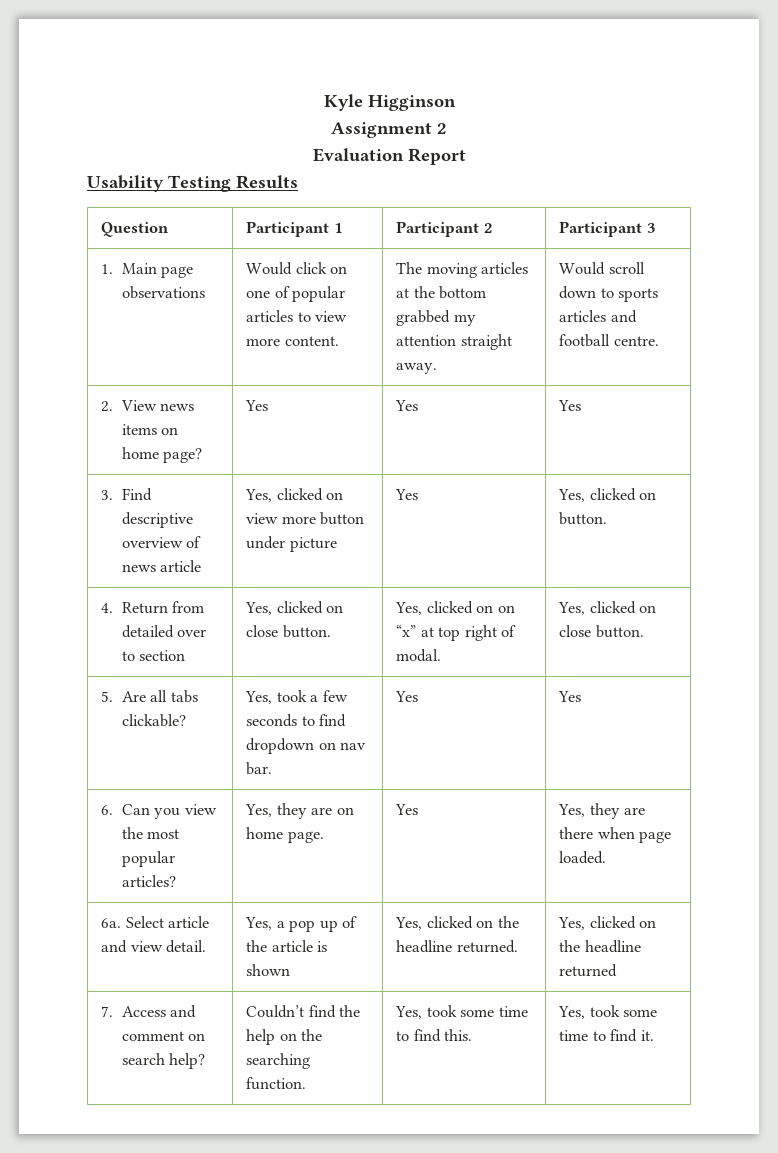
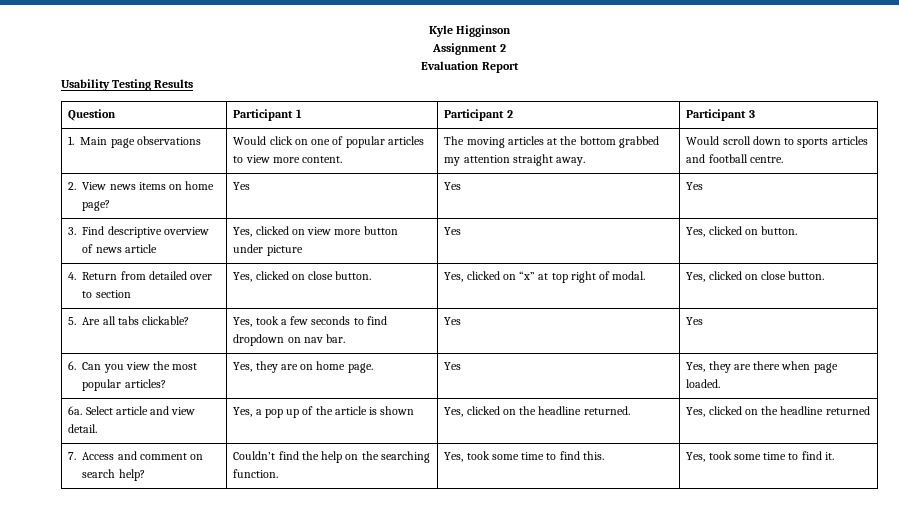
[497,605,515,613] on -> (516, 277) none

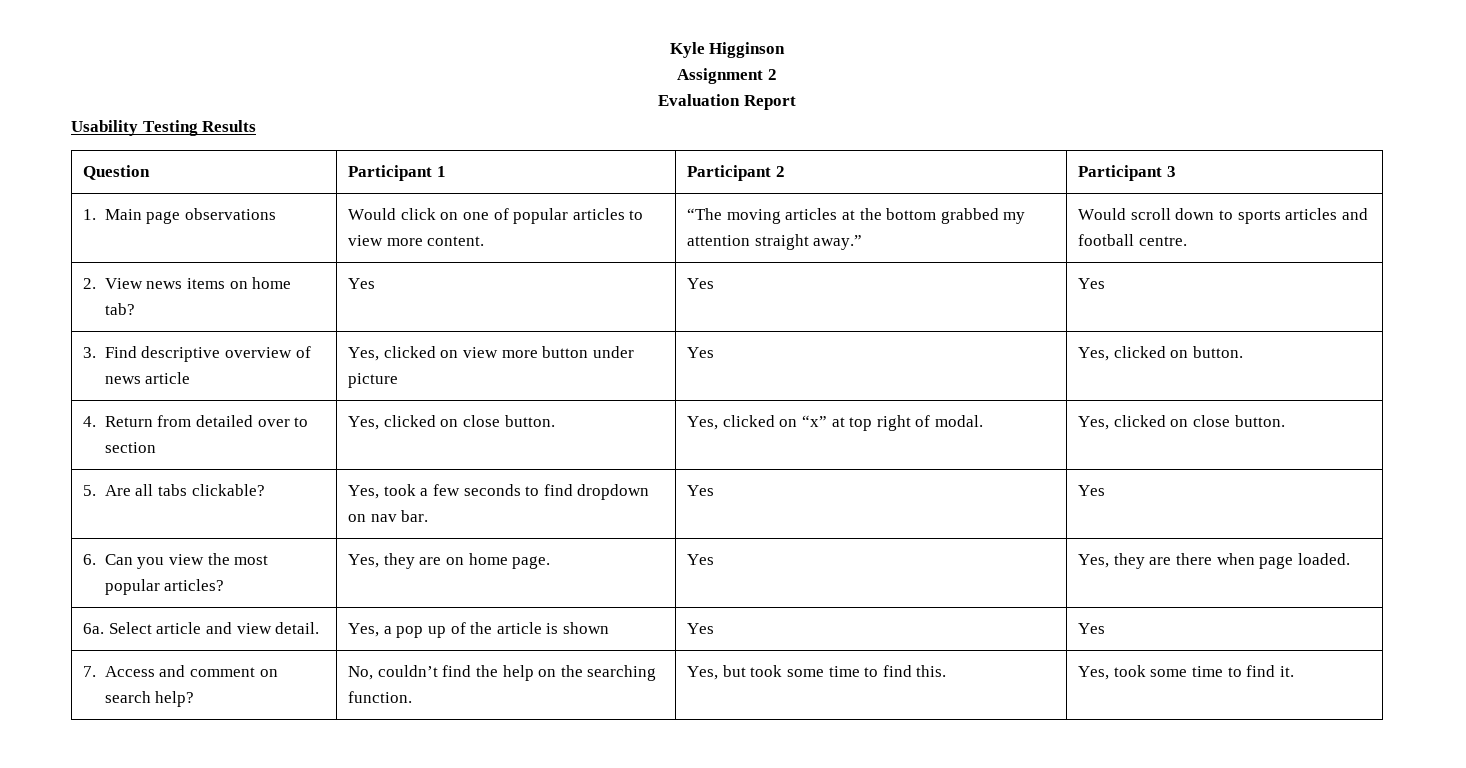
[444,136,465,145] The -> [687,208,723,220] “The
[556,157,586,166] away. -> [813,235,863,250] away.”
[82,200,111,211] page? -> [104,303,135,315] tab?
[444,406,630,417] [686,406,870,417] Yes, clicked on the headline returned. | Yes, clicked on the headline returned -> [687,623,715,634] [1078,623,1106,634] Yes | Yes
[233,451,276,460] Couldn’t -> [348,665,438,680] No, couldn’t
(464, 457) none -> [722,665,746,677] but

